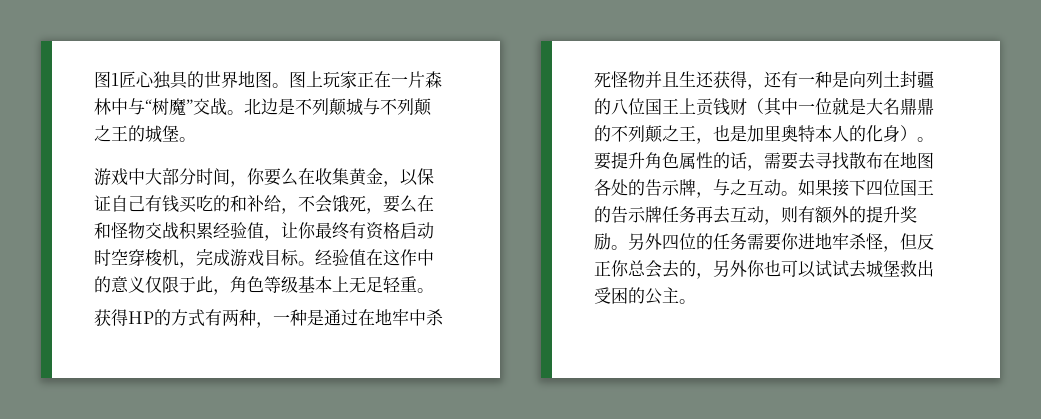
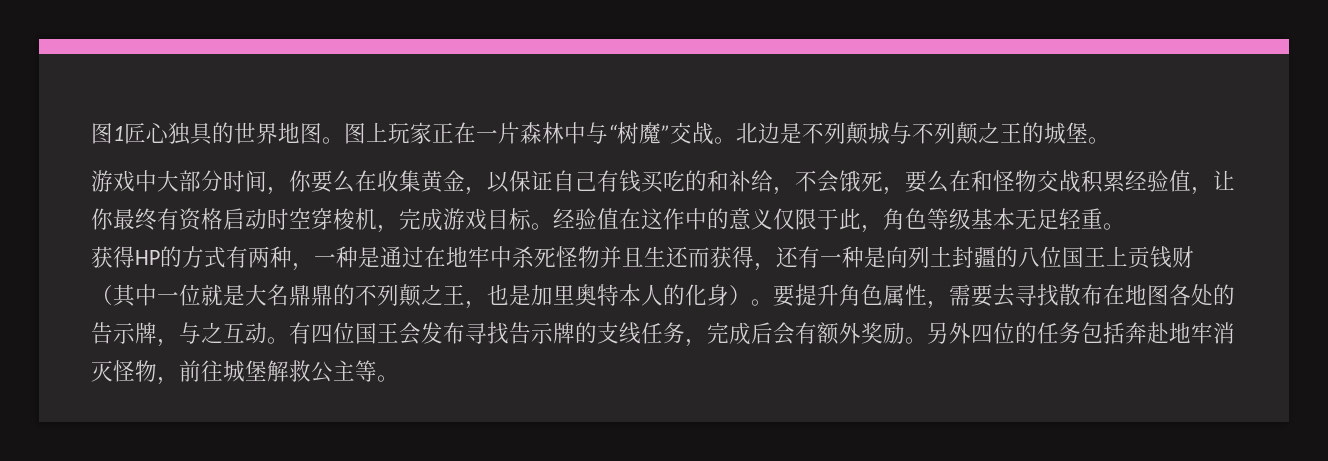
[332,276,349,292] 上 -> (1015, 219) none
(714, 79) none -> [688,247,710,268] 而
[713,152,747,169] 的话 -> (927, 295) none
[798,179,934,197] [594,206,900,225] 如果接下四位国王的告示牌任务再去互动，则有额外的提升 -> [289,322,861,347] 有四位国王会发布寻找告示牌的支线任务，完成后会有额外
[747,233,934,252] [594,260,934,279] [594,287,679,305] 需要你进地牢杀怪，但反正你总会去的，另外你也可以试试去城堡救出受困的公主 -> [1081,322,1235,344] [91,360,377,385] 包括奔赴地牢消灭怪物，前往城堡解救公主等

